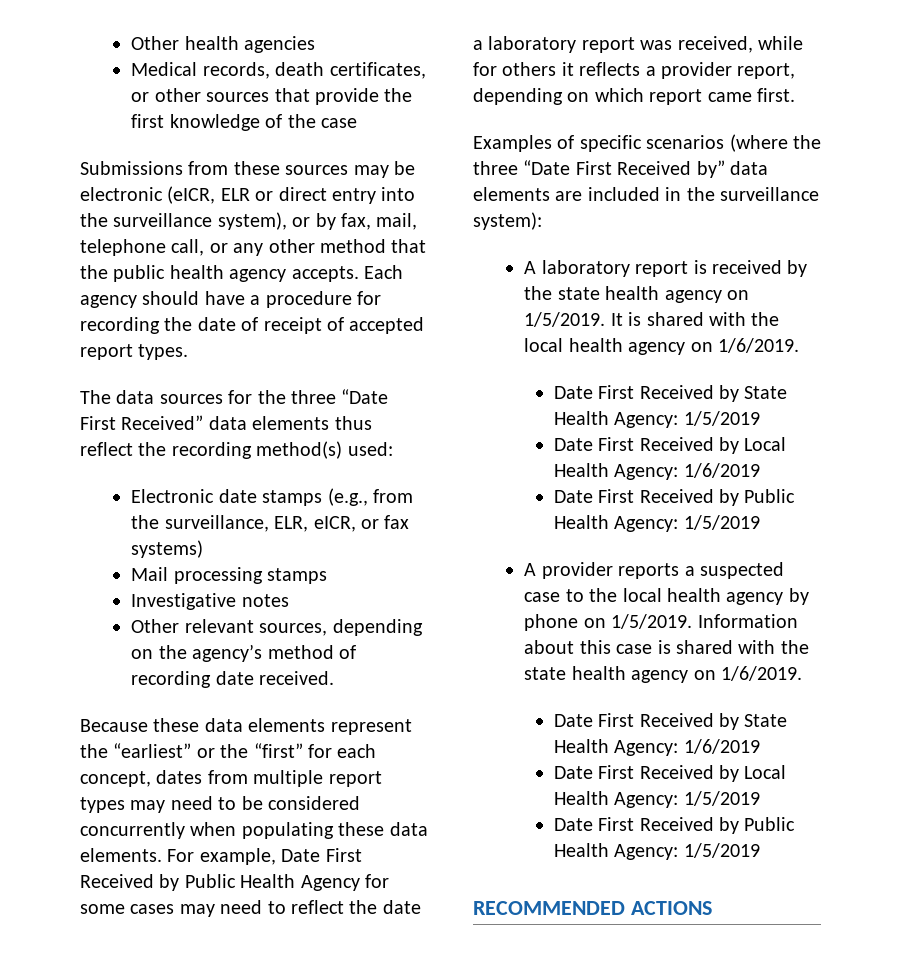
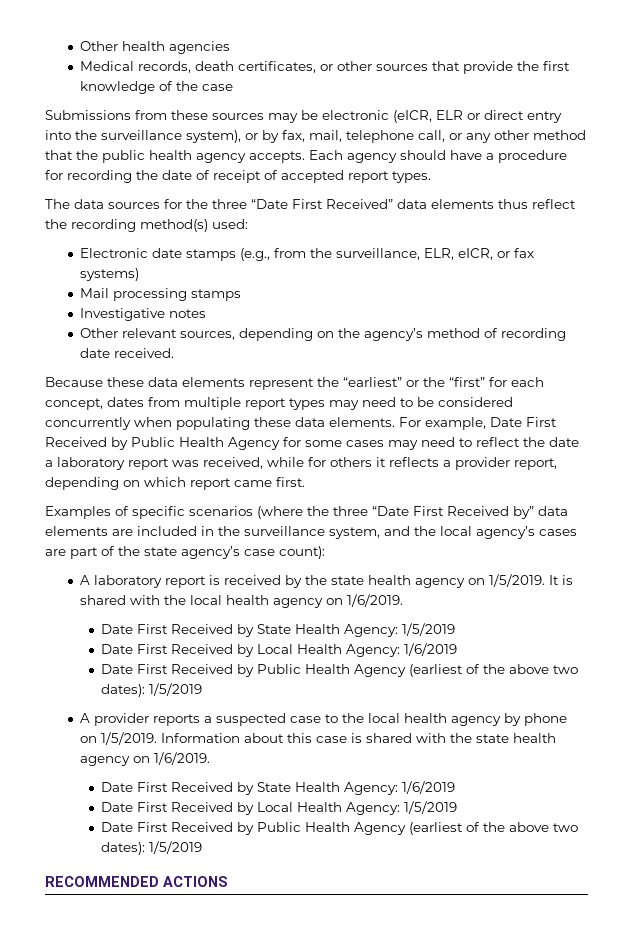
[473,212,542,230] system): -> [329,526,577,539] [45,546,325,559] system, and the local agency’s cases are part of the state agency’s case count):
[614,516,679,532] Agency: -> [353,664,578,677] [100,684,145,697] Agency (earliest of the above two dates):
[614,844,679,860] Agency: -> [353,822,578,835] [100,842,145,855] Agency (earliest of the above two dates):

